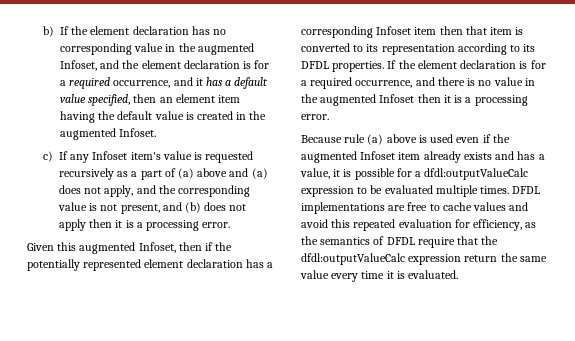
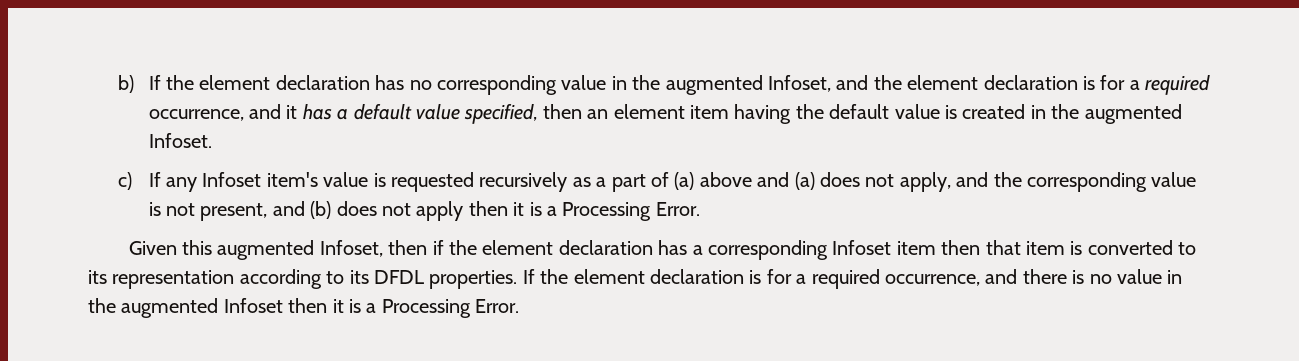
[146,220,231,231] processing error. -> [562,202,700,221] Processing Error.
[27,259,142,271] potentially represented -> (478, 247) none
[474,95,528,106] [301,114,329,120] [301,134,510,145] [301,151,545,163] [300,168,529,180] [301,185,541,197] [301,202,529,214] [301,219,537,231] [301,236,499,248] [301,253,547,265] [300,270,459,282] processing error. // Because rule (a) above is used even if the augmented Infoset item already exists and has a value, it is possible for a dfdl:outputValueCalc expression to be evaluated multiple times. DFDL implementations are free to cache values and avoid this repeated evaluation for efficiency, as the semantics of DFDL require that the dfdl:outputValueCalc expression return the same value every time it is evaluated. -> [381,299,520,318] Processing Error.

